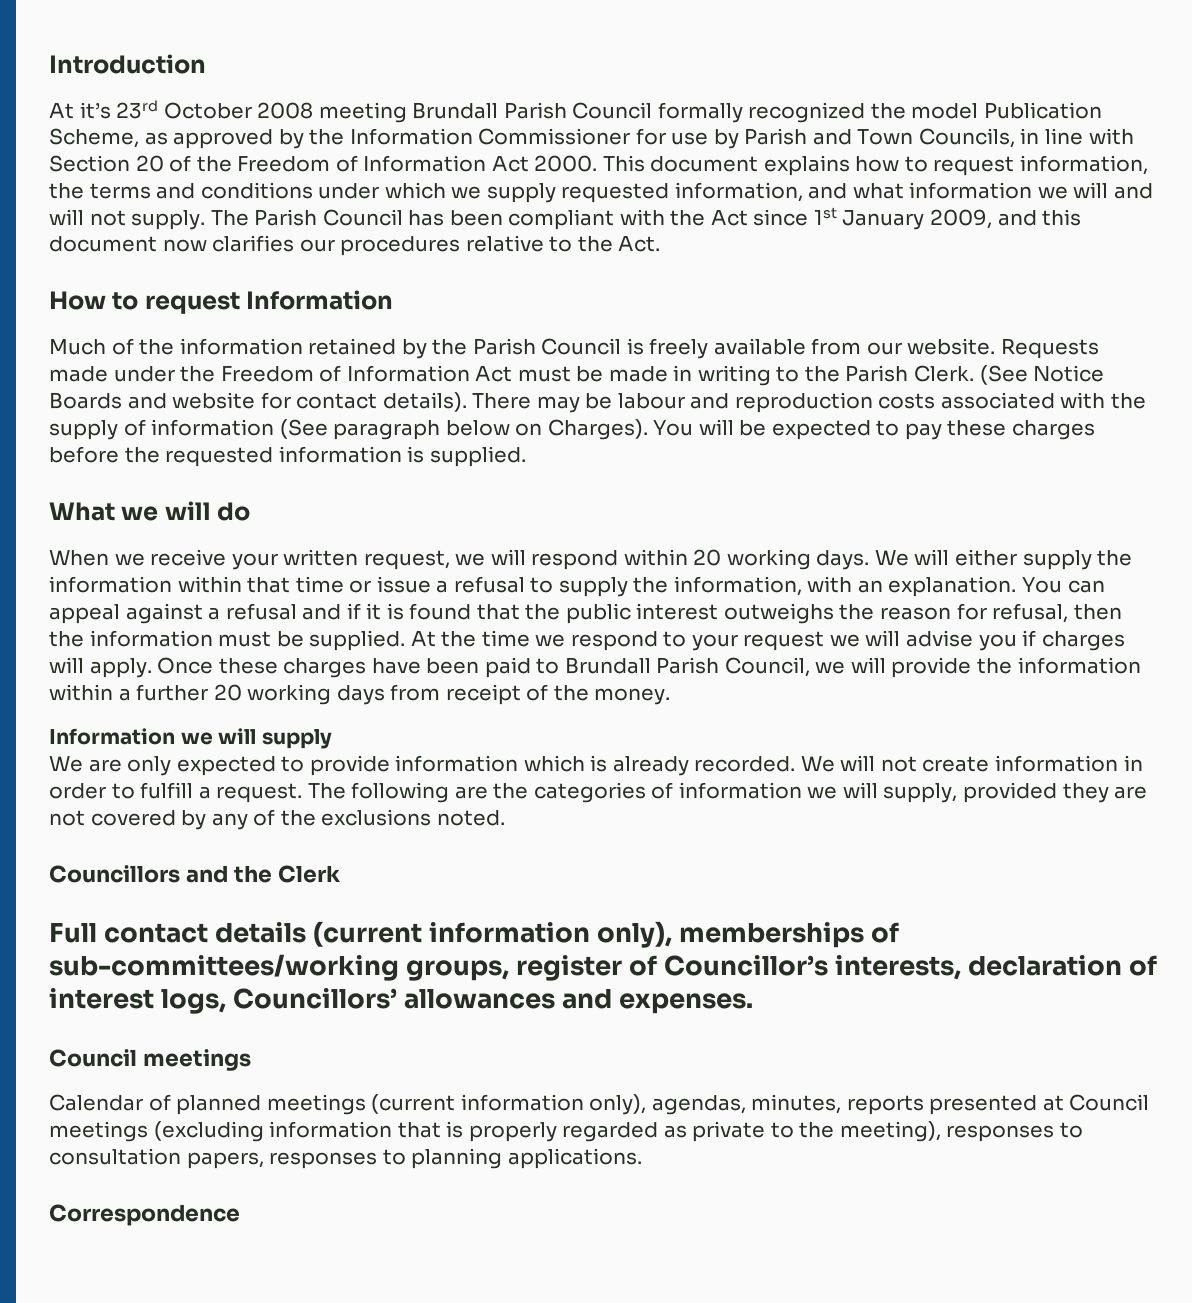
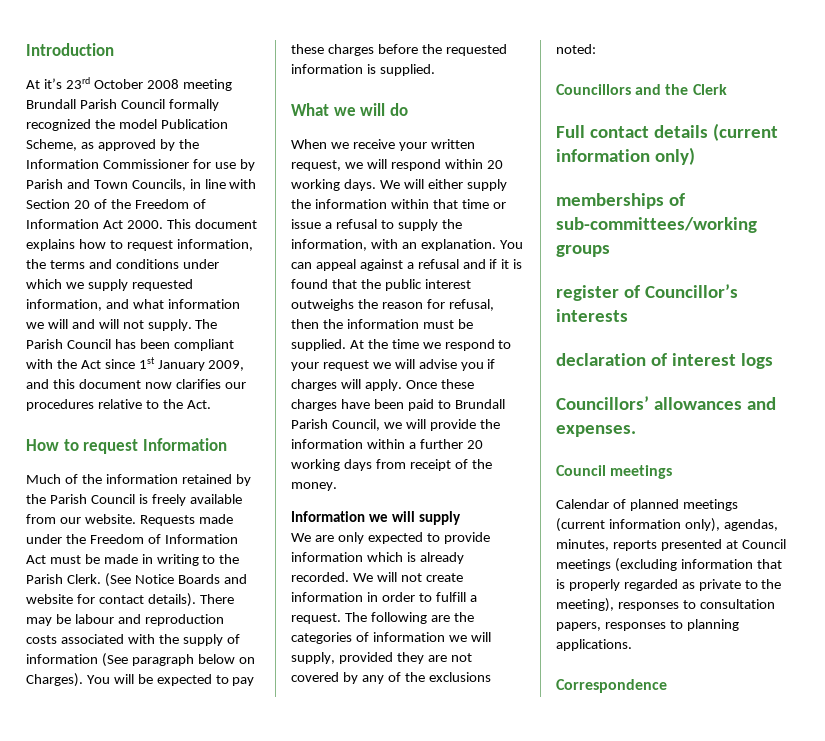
[436,810,505,826] noted. -> [556,44,596,54] noted:
[597,921,673,948] only), -> [654,147,695,165] only) //
[406,960,510,981] groups, -> [556,245,610,257] groups //
[835,955,962,980] interests, -> [556,309,628,322] interests //
[161,989,227,1014] logs, -> [740,353,773,369] logs //

